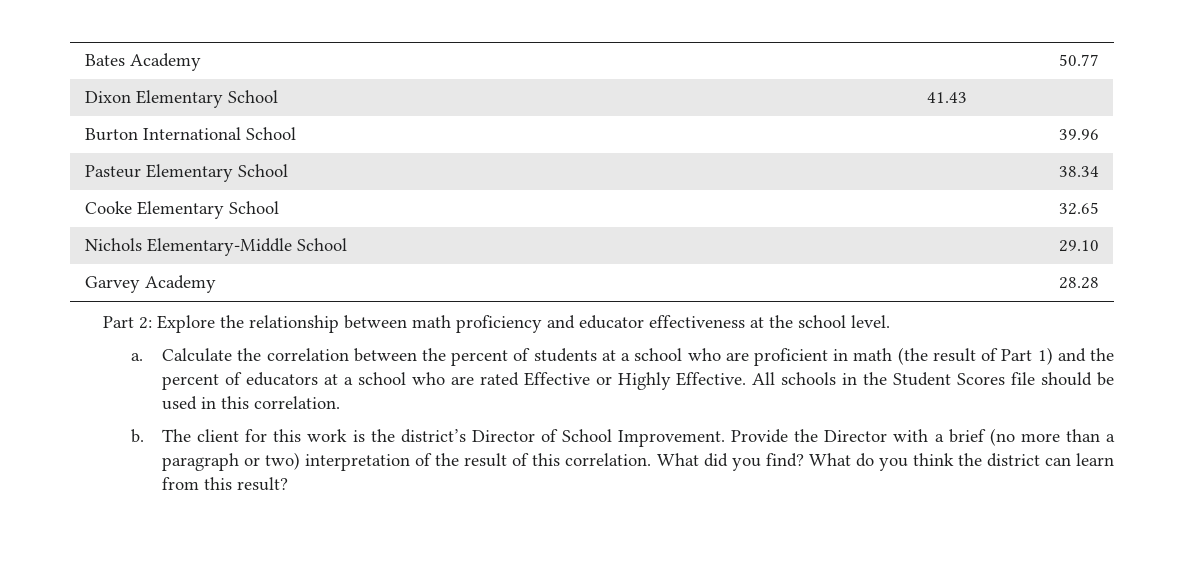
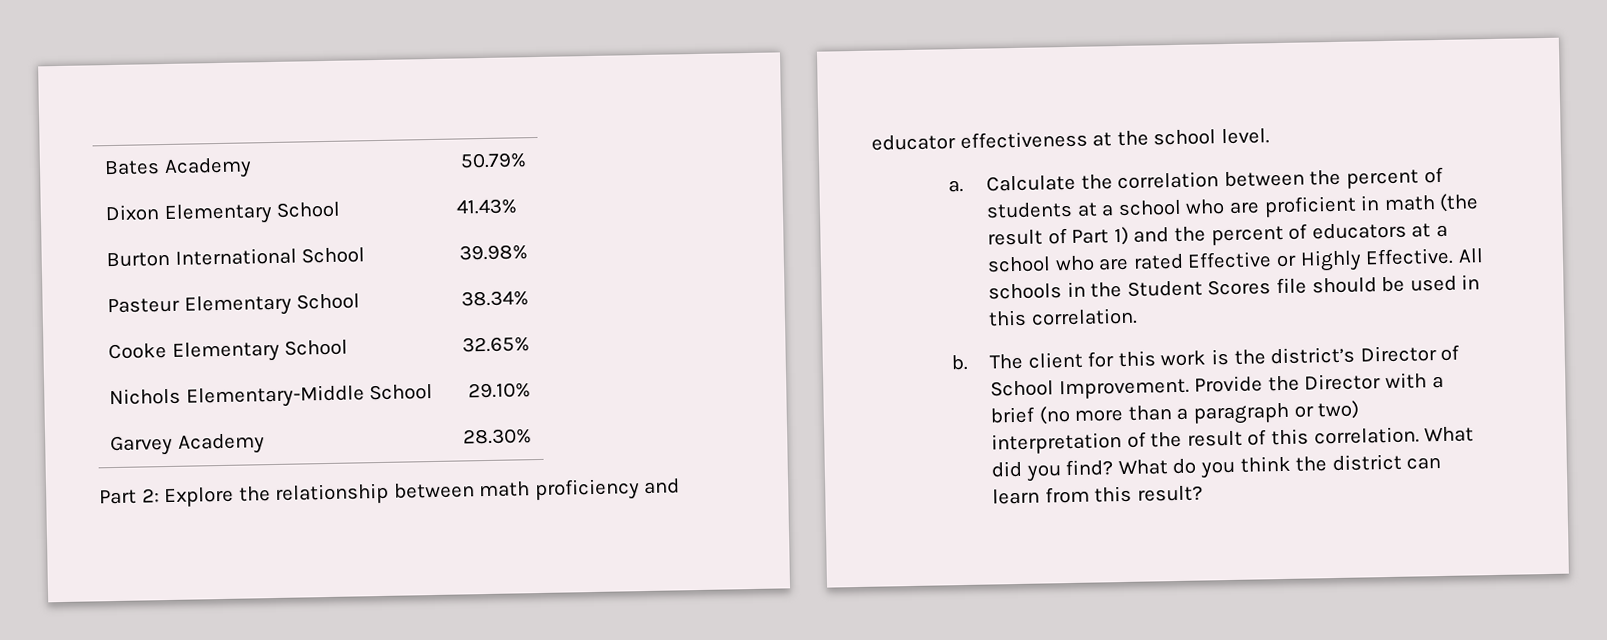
[1059,54,1100,66] 50.77 -> [460,152,528,169] 50.79%
[926,92,967,103] 41.43 -> [455,198,517,215] 41.43%
[1059,129,1100,140] 39.96 -> [459,244,529,261] 39.98%
[1059,166,1100,177] 38.34 -> [461,290,530,307] 38.34%
[1059,202,1100,215] 32.65 -> [462,336,531,353] 32.65%
[1059,240,1100,252] 29.10 -> [468,382,532,399] 29.10%
[1059,277,1100,289] 28.28 -> [463,428,533,445] 28.30%

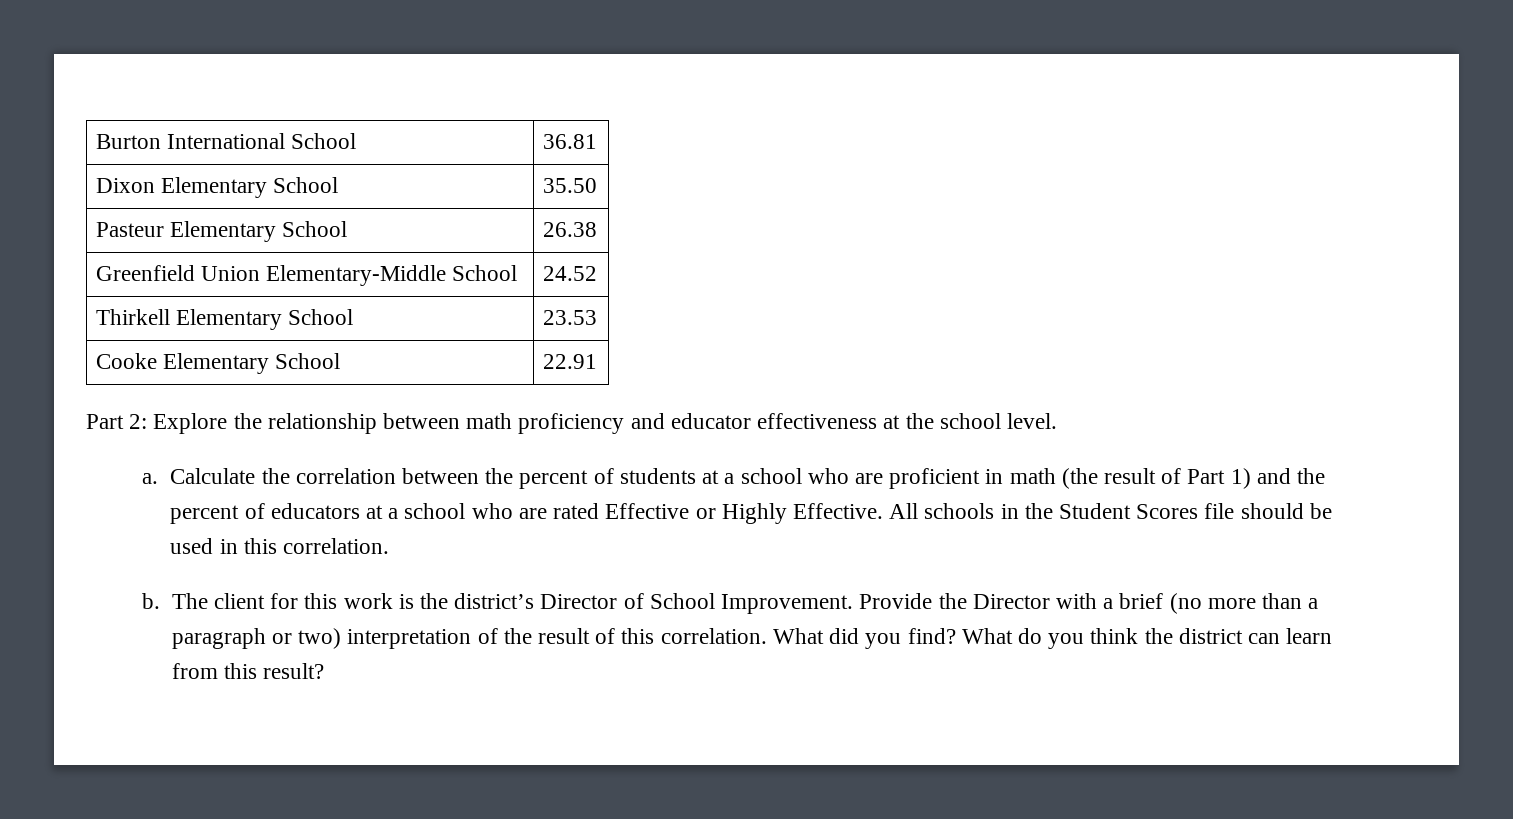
[103,157,252,180] [460,152,528,169] Bates Academy | 50.79% -> [95,133,357,149] [542,134,597,149] Burton International School | 36.81
[455,198,517,215] [105,247,366,268] [459,244,529,261] [106,293,361,317] [461,290,530,307] [107,339,349,363] [462,336,531,353] [108,383,434,409] [468,382,532,399] [109,433,265,457] [463,428,533,445] 41.43% // Burton International School | 39.98% // Pasteur Elementary School | 38.34% // Cooke Elementary School | 32.65% // Nichols Elementary-Middle School | 29.10% // Garvey Academy | 28.30% -> [542,178,597,193] [95,221,348,242] [542,222,597,237] [95,265,518,286] [542,266,597,281] [95,309,354,330] [542,310,597,325] [95,353,341,374] [542,354,597,369] 35.50 // Pasteur Elementary School | 26.38 // Greenfield Union Elementary-Middle School | 24.52 // Thirkell Elementary School | 23.53 // Cooke Elementary School | 22.91

